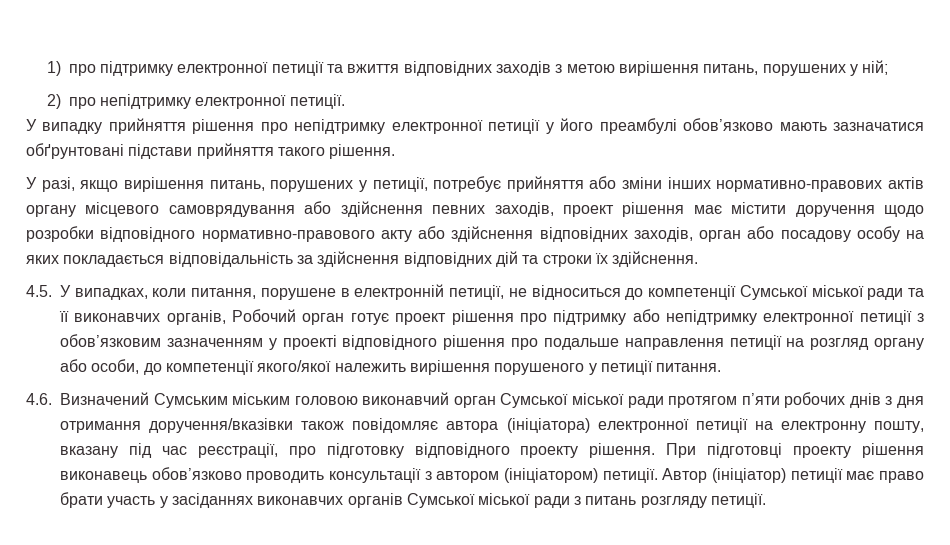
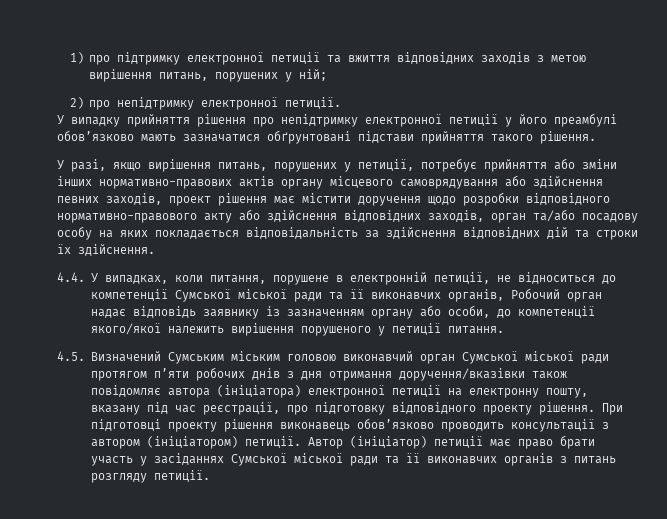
[747,226,775,239] або -> [533,209,575,222] та/або
[26,285,52,297] 4.5. -> [57,272,85,282] 4.4.
[350,309,924,325] [60,334,870,350] готує проект рішення про підтримку або непідтримку електронної петиції з обов’язковим зазначенням у проекті відповідного рішення про подальше направлення петиції на розгляд -> [90,306,364,319] надає відповідь заявнику із зазначенням
[26,393,52,405] 4.6. -> [57,351,85,361] 4.5.
[257,493,570,508] виконавчих органів Сумської міської ради -> [230,453,553,466] Сумської міської ради та її виконавчих органів

